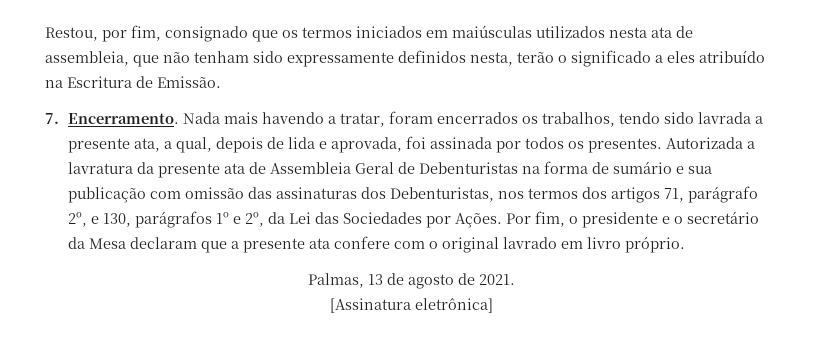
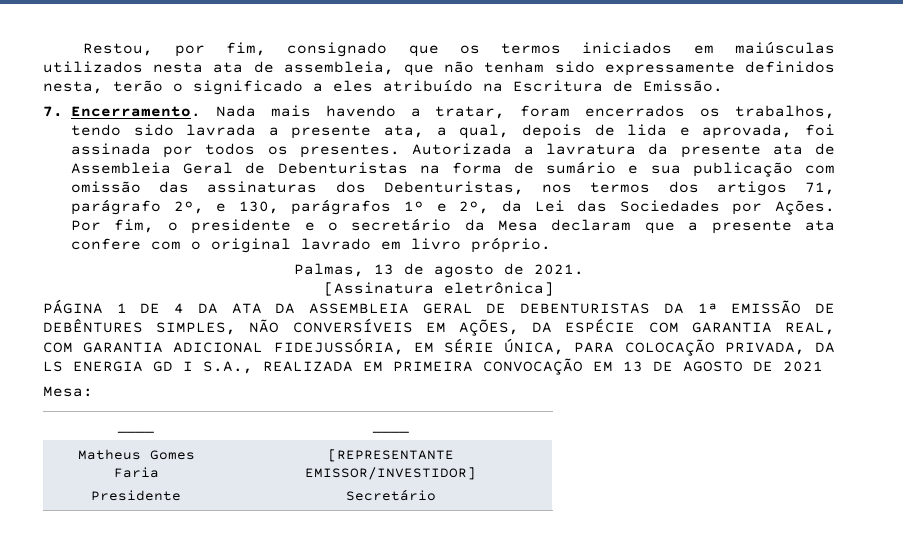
(493, 305) none -> [43,299,835,314] [43,318,836,336] [43,338,836,356] [43,358,823,375] [43,386,93,397] [117,430,154,433] [371,430,409,433] [77,449,195,460] [113,467,159,478] [91,490,181,501] [327,449,454,462] [305,467,476,480] [345,489,436,501] // PÁGINA 1 DE 4 DA ATA DA ASSEMBLEIA GERAL DE DEBENTURISTAS DA 1ª EMISSÃO DE DEBÊNTURES SIMPLES, NÃO CONVERSÍVEIS EM AÇÕES, DA ESPÉCIE COM GARANTIA REAL, COM GARANTIA ADICIONAL FIDEJUSSÓRIA, EM SÉRIE ÚNICA, PARA COLOCAÇÃO PRIVADA, DA LS ENERGIA GD I S.A., REALIZADA EM PRIMEIRA CONVOCAÇÃO EM 13 DE AGOSTO DE 2021 // Mesa: // ____ | ____ // Matheus Gomes Faria // Presidente | [REPRESENTANTE EMISSOR/INVESTIDOR] // Secretário

